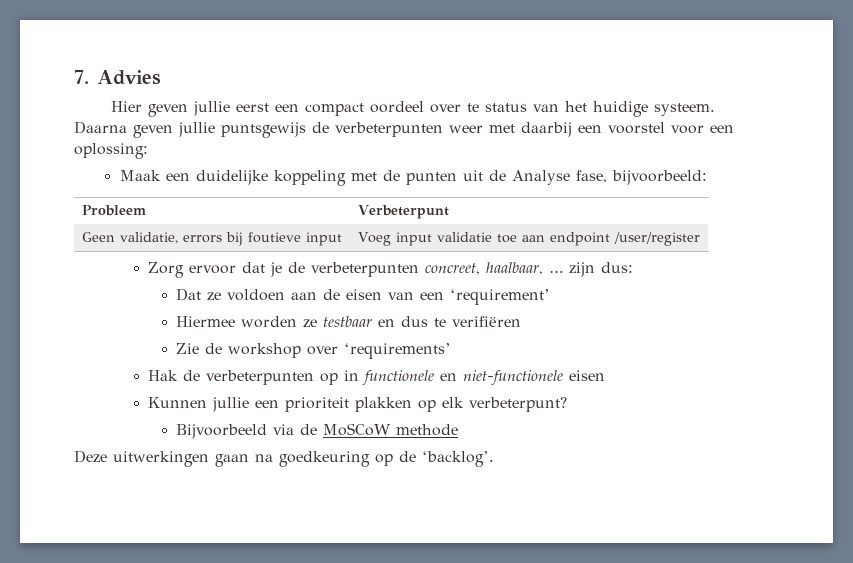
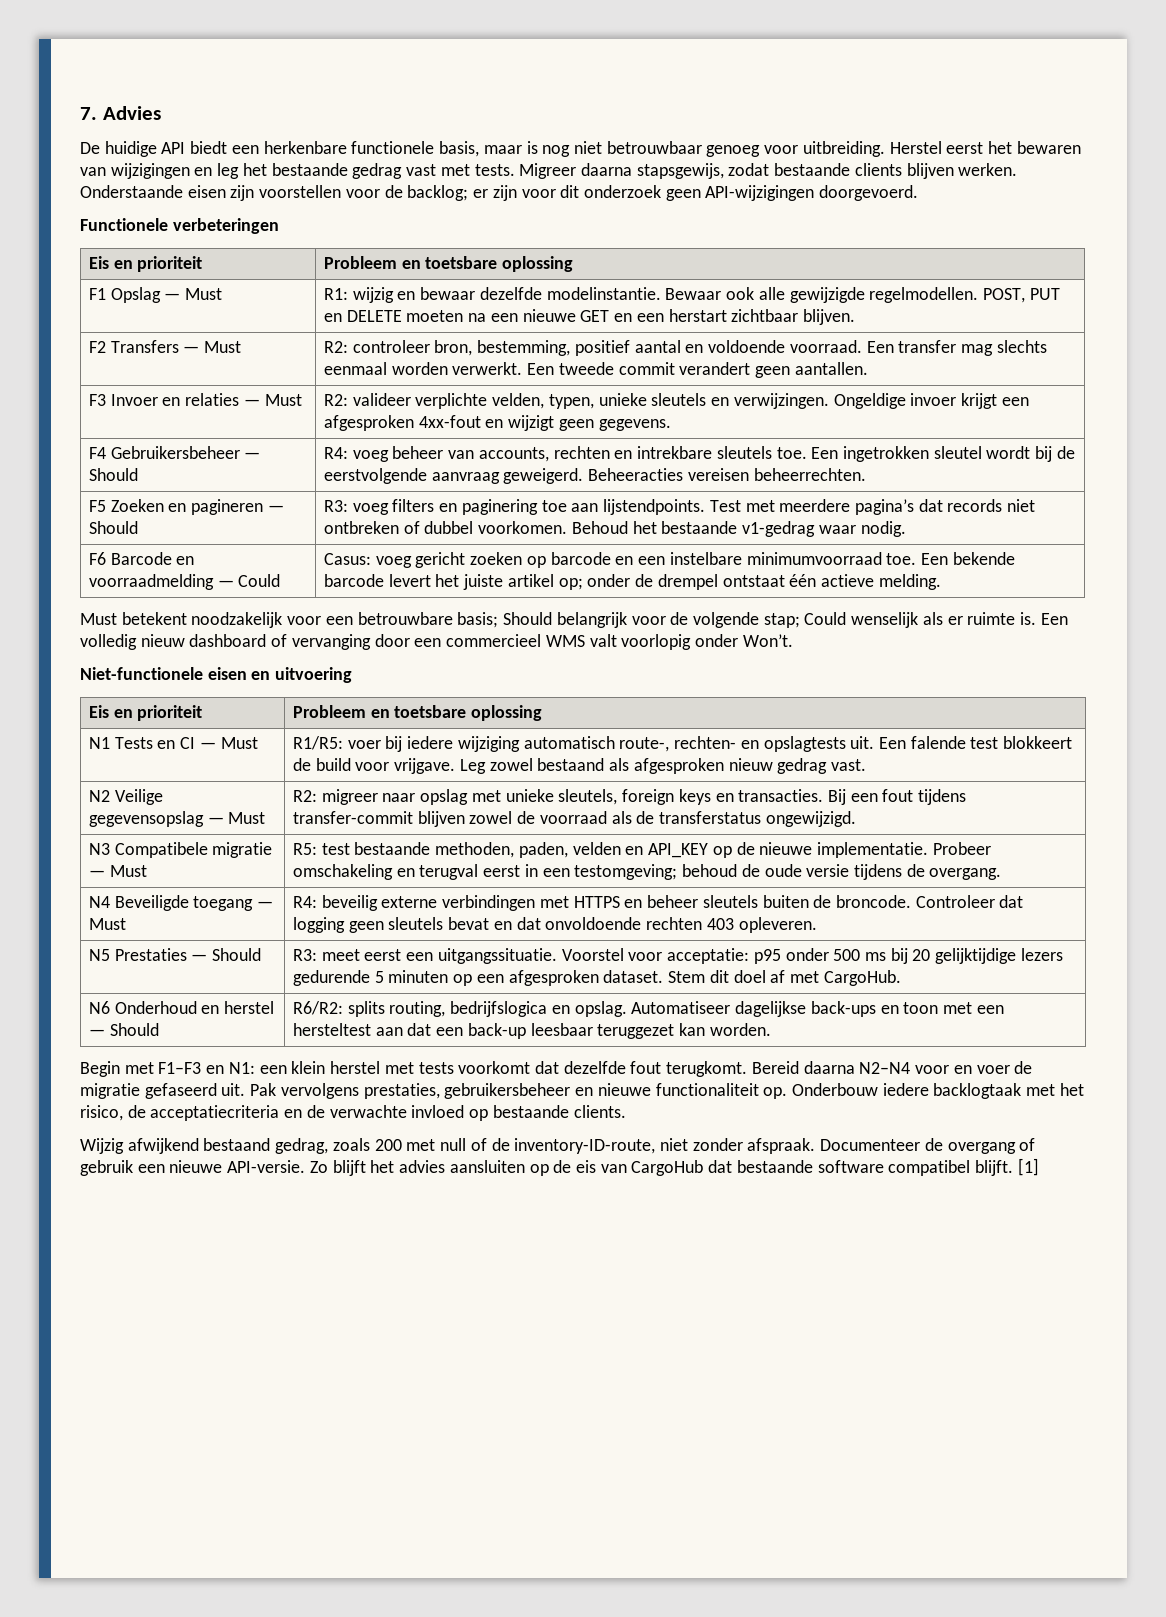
[110,101,715,117] [74,121,734,138] [74,143,148,159] [119,170,707,186] [81,205,146,216] [357,205,449,219] [81,232,342,246] [357,232,700,246] [148,262,634,278] [176,288,551,305] [176,316,522,328] [176,343,452,359] [148,370,606,385] [148,397,568,412] [176,423,459,439] [74,450,494,467] Hier geven jullie eerst een compact oordeel over te status van het huidige systeem. Daarna geven jullie puntsgewijs de verbeterpunten weer met daarbij een voorstel voor een oplossing: // Maak een duidelijke koppeling met de punten uit de Analyse fase, bijvoorbeeld: // Probleem | Verbeterpunt // Geen validatie, errors bij foutieve input | Voeg input validatie toe aan endpoint /user/register // Zorg ervoor dat je de verbeterpunten concreet, haalbaar, … zijn dus: // Dat ze voldoen aan de eisen van een ‘requirement’ // Hiermee worden ze testbaar en dus te verifiëren // Zie de workshop over ‘requirements’ // Hak de verbeterpunten op in functionele en niet-functionele eisen // Kunnen jullie een prioriteit plakken op elk verbeterpunt? // Bijvoorbeeld via de MoSCoW methode // Deze uitwerkingen gaan na goedkeuring op de ‘backlog’. -> [80,141,1081,157] [80,163,1018,179] [80,185,919,201] [80,218,279,234] [89,256,203,272] [324,256,574,272] [89,287,223,303] [324,287,1060,303] [324,309,856,325] [89,340,242,353] [324,340,1047,356] [324,362,868,378] [89,393,302,406] [324,393,1029,409] [324,415,671,431] [89,446,261,459] [89,468,139,481] [324,446,1075,462] [324,468,866,484] [89,499,284,515] [89,521,139,534] [324,499,1036,515] [324,521,906,537] [89,552,195,565] [89,574,281,590] [324,552,1015,568] [324,574,941,590] [80,612,1068,628] [80,634,793,650] [80,667,353,683] [89,705,203,721] [293,705,543,721] [89,737,258,749] [293,736,1073,752] [293,758,867,774] [89,789,163,805] [89,811,266,827] [293,789,967,805] [293,811,856,827] [89,842,273,858] [89,865,147,877] [293,842,991,858] [293,864,1002,880] [89,895,274,911] [89,918,127,930] [293,895,1024,911] [293,917,817,933] [89,948,262,961] [293,948,1063,964] [293,970,901,986] [89,1001,275,1014] [89,1023,159,1036] [293,1001,1004,1017] [293,1023,771,1039] [80,1061,1033,1077] [80,1083,1084,1099] [80,1105,626,1121] [80,1138,1036,1154] [80,1158,1039,1176] De huidige API biedt een herkenbare functionele basis, maar is nog niet betrouwbaar genoeg voor uitbreiding. Herstel eerst het bewaren van wijzigingen en leg het bestaande gedrag vast met tests. Migreer daarna stapsgewijs, zodat bestaande clients blijven werken. Onderstaande eisen zijn voorstellen voor de backlog; er zijn voor dit onderzoek geen API-wijzigingen doorgevoerd. // Functionele verbeteringen // Eis en prioriteit | Probleem en toetsbare oplossing // F1 Opslag — Must | R1: wijzig en bewaar dezelfde modelinstantie. Bewaar ook alle gewijzigde regelmodellen. POST, PUT en DELETE moeten na een nieuwe GET en een herstart zichtbaar blijven. // F2 Transfers — Must | R2: controleer bron, bestemming, positief aantal en voldoende voorraad. Een transfer mag slechts eenmaal worden verwerkt. Een tweede commit verandert geen aantallen. // F3 Invoer en relaties — Must | R2: valideer verplichte velden, typen, unieke sleutels en verwijzingen. Ongeldige invoer krijgt een afgesproken 4xx-fout en wijzigt geen gegevens. // F4 Gebruikersbeheer — Should | R4: voeg beheer van accounts, rechten en intrekbare sleutels toe. Een ingetrokken sleutel wordt bij de eerstvolgende aanvraag geweigerd. Beheeracties vereisen beheerrechten. // F5 Zoeken en pagineren — Should | R3: voeg filters en paginering toe aan lijstendpoints. Test met meerdere pagina’s dat records niet ontbreken of dubbel voorkomen. Behoud het bestaande v1-gedrag waar nodig. // F6 Barcode en voorraadmelding — Could | Casus: voeg gericht zoeken op barcode en een instelbare minimumvoorraad toe. Een bekende barcode levert het juiste artikel op; onder de drempel ontstaat één actieve melding. // Must betekent noodzakelijk voor een betrouwbare basis; Should belangrijk voor de volgende stap; Could wenselijk als er ruimte is. Een volledig nieuw dashboard of vervanging door een commercieel WMS valt voorlopig onder Won’t. // Niet-functionele eisen en uitvoering // Eis en prioriteit | Probleem en toetsbare oplossing // N1 Tests en CI — Must | R1/R5: voer bij iedere wijziging automatisch route-, rechten- en opslagtests uit. Een falende test blokkeert de build voor vrijgave. Leg zowel bestaand als afgesproken nieuw gedrag vast. // N2 Veilige gegevensopslag — Must | R2: migreer naar opslag met unieke sleutels, foreign keys en transacties. Bij een fout tijdens transfer-commit blijven zowel de voorraad als de transferstatus ongewijzigd. // N3 Compatibele migratie — Must | R5: test bestaande methoden, paden, velden en API_KEY op de nieuwe implementatie. Probeer omschakeling en terugval eerst in een testomgeving; behoud de oude versie tijdens de overgang. // N4 Beveiligde toegang — Must | R4: beveilig externe verbindingen met HTTPS en beheer sleutels buiten de broncode. Controleer dat logging geen sleutels bevat en dat onvoldoende rechten 403 opleveren. // N5 Prestaties — Should | R3: meet eerst een uitgangssituatie. Voorstel voor acceptatie: p95 onder 500 ms bij 20 gelijktijdige lezers gedurende 5 minuten op een afgesproken dataset. Stem dit doel af met CargoHub. // N6 Onderhoud en herstel — Should | R6/R2: splits routing, bedrijfslogica en opslag. Automatiseer dagelijkse back-ups en toon met een hersteltest aan dat een back-up leesbaar teruggezet kan worden. // Begin met F1–F3 en N1: een klein herstel met tests voorkomt dat dezelfde fout terugkomt. Bereid daarna N2–N4 voor en voer de migratie gefaseerd uit. Pak vervolgens prestaties, gebruikersbeheer en nieuwe functionaliteit op. Onderbouw iedere backlogtaak met het risico, de acceptatiecriteria en de verwachte invloed op bestaande clients. // Wijzig afwijkend bestaand gedrag, zoals 200 met null of de inventory-ID-route, niet zonder afspraak. Documenteer de overgang of gebruik een nieuwe API-versie. Zo blijft het advies aansluiten op de eis van CargoHub dat bestaande software compatibel blijft. [1]

